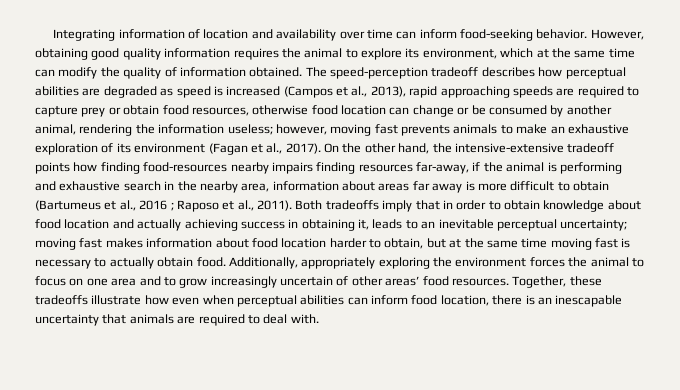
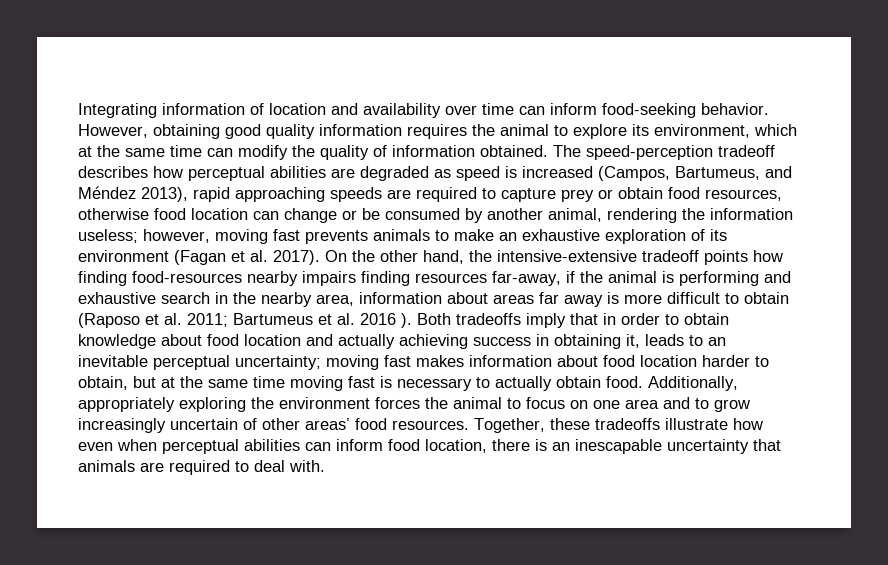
[283,86,368,98] (Campos et al., -> [598,166,792,181] [78,186,136,199] (Campos, Bartumeus, and Méndez
[266,143,283,154] al., -> [250,250,268,262] al.
[35,200,292,212] (Bartumeus et al., 2016 ; Raposo et al., 2011). -> [78,313,412,328] (Raposo et al. 2011; Bartumeus et al. 2016 ).

